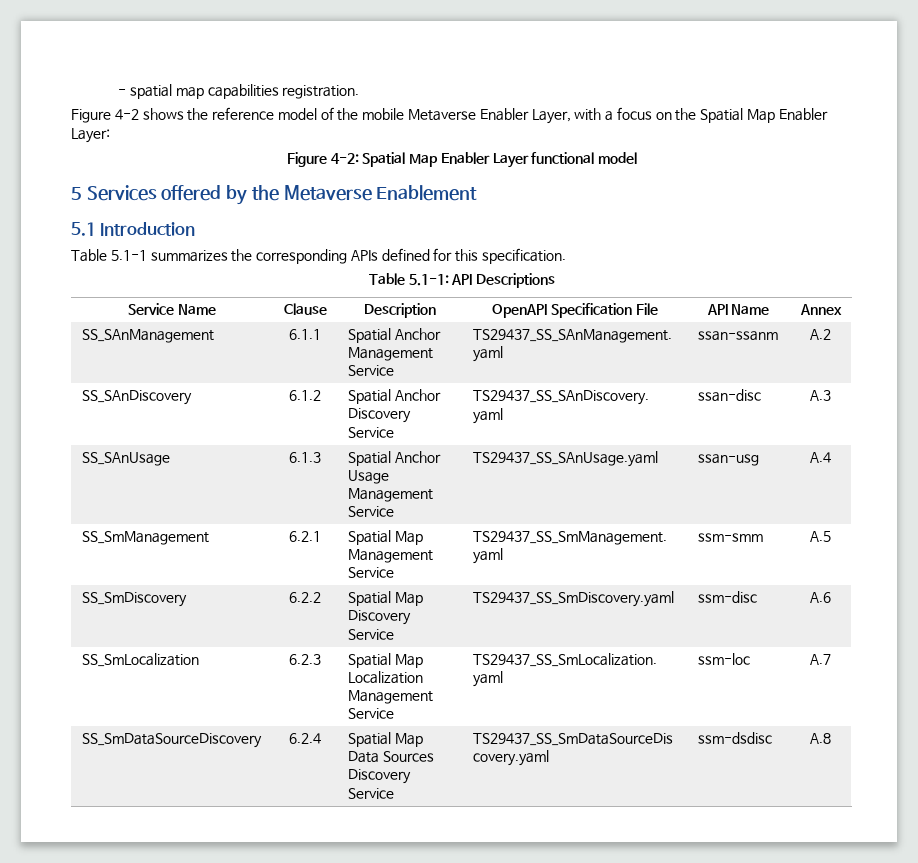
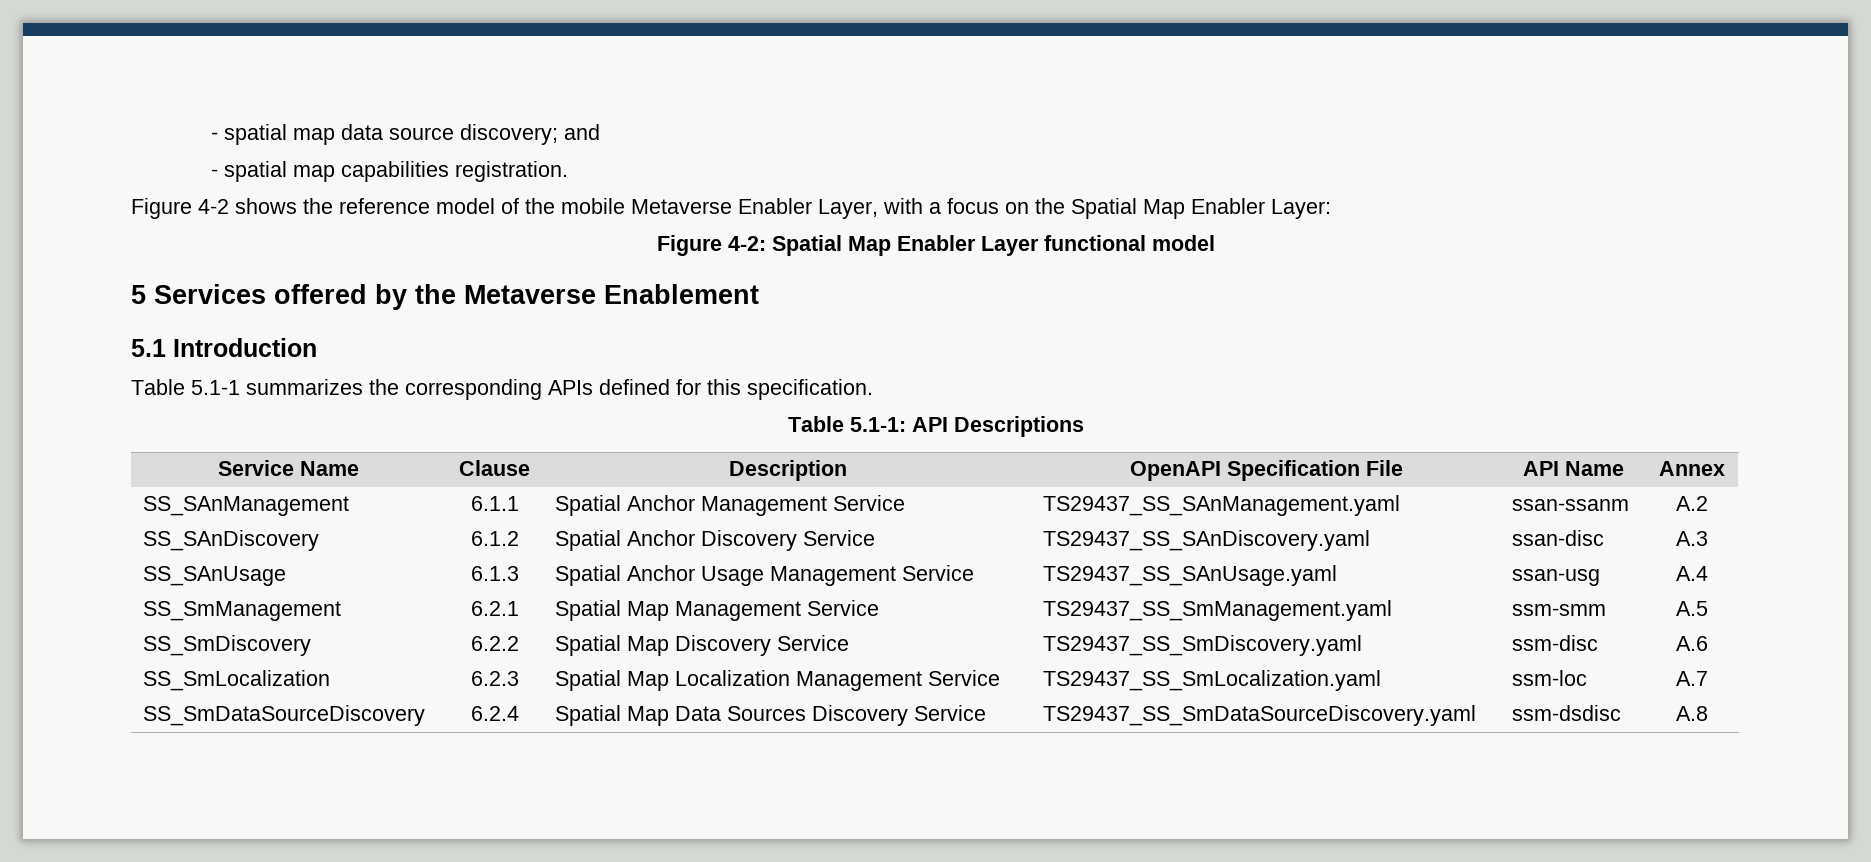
[118,84,204,99] - spatial map -> [210,124,600,145] [210,161,335,182] - spatial map data source discovery; and // - spatial map

